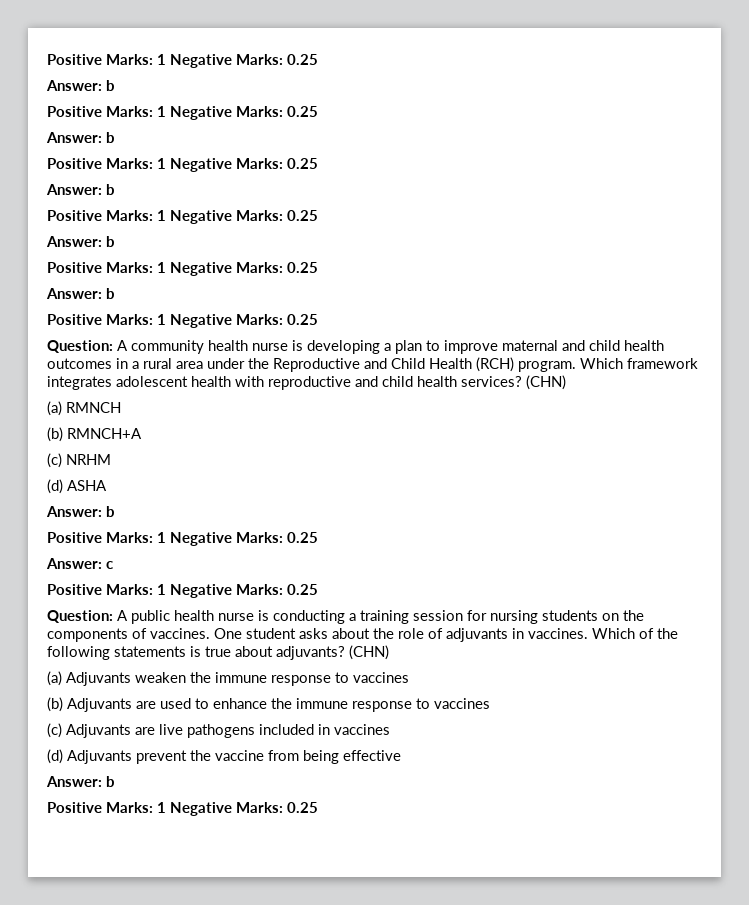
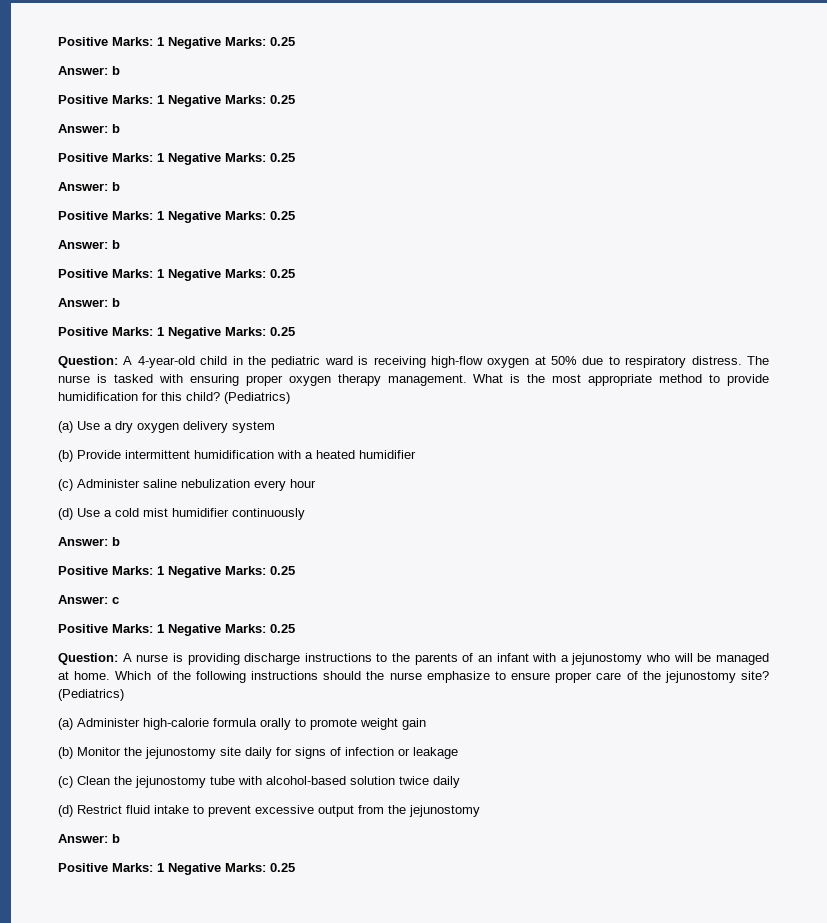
[131,340,664,354] [47,357,698,372] [47,375,566,390] [47,401,121,416] [47,427,142,442] [47,453,111,468] [47,479,107,494] community health nurse is developing a plan to improve maternal and child health outcomes in a rural area under the Reproductive and Child Health (RCH) program. Which framework integrates adolescent health with reproductive and child health services? (CHN) // (a) RMNCH // (b) RMNCH+A // (c) NRHM // (d) ASHA -> [137,356,770,368] [58,374,769,386] [58,392,290,404] [58,421,275,433] [58,450,416,462] [58,479,316,491] [58,508,305,520] 4-year-old child in the pediatric ward is receiving high-flow oxygen at 50% due to respiratory distress. The nurse is tasked with ensuring proper oxygen therapy management. What is the most appropriate method to provide humidification for this child? (Pediatrics) // (a) Use a dry oxygen delivery system // (b) Provide intermittent humidification with a heated humidifier // (c) Administer saline nebulization every hour // (d) Use a cold mist humidifier continuously
[131,610,644,624] [47,628,678,642] [47,645,389,660] [47,671,409,686] [47,697,490,712] [47,723,390,738] [47,749,401,764] public health nurse is conducting a training session for nursing students on the components of vaccines. One student asks about the role of adjuvants in vaccines. Which of the following statements is true about adjuvants? (CHN) // (a) Adjuvants weaken the immune response to vaccines // (b) Adjuvants are used to enhance the immune response to vaccines // (c) Adjuvants are live pathogens included in vaccines // (d) Adjuvants prevent the vaccine from being effective -> [136,653,770,665] [58,671,769,683] [58,689,124,701] [58,718,426,730] [58,747,458,759] [58,776,460,788] [58,805,480,817] nurse is providing discharge instructions to the parents of an infant with a jejunostomy who will be managed at home. Which of the following instructions should the nurse emphasize to ensure proper care of the jejunostomy site? (Pediatrics) // (a) Administer high-calorie formula orally to promote weight gain // (b) Monitor the jejunostomy site daily for signs of infection or leakage // (c) Clean the jejunostomy tube with alcohol-based solution twice daily // (d) Restrict fluid intake to prevent excessive output from the jejunostomy

